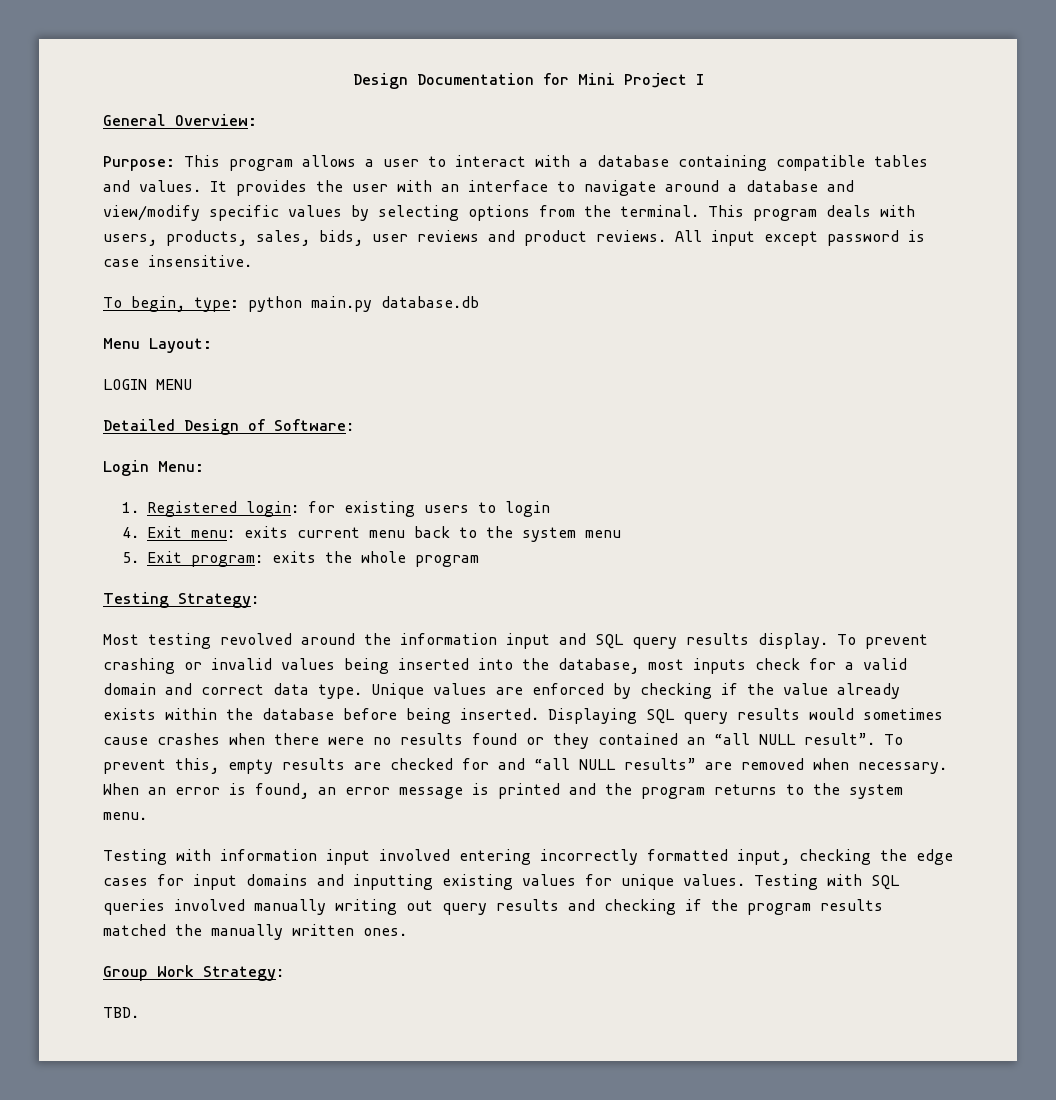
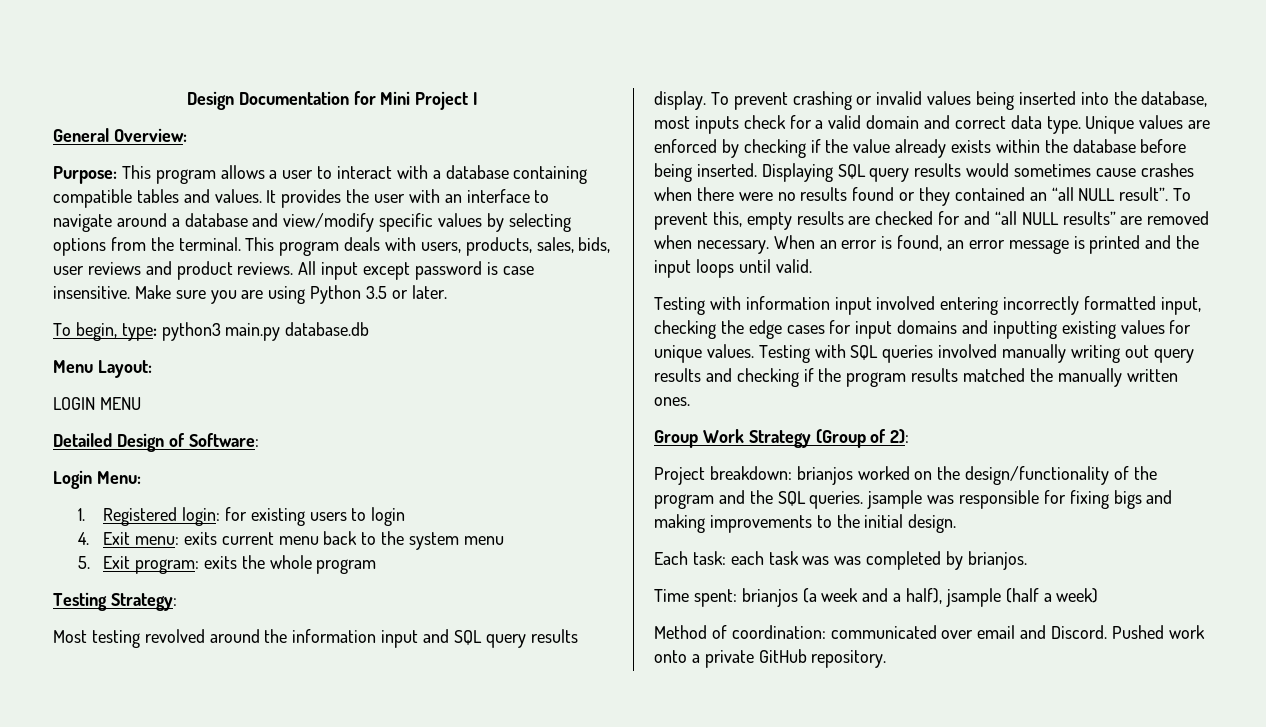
(252, 261) none -> [134,285,447,304] Make sure you are using Python 3.5 or later.
[248,296,302,312] python -> [161,322,221,341] python3
[641,783,903,799] [103,812,147,820] program returns to the system menu. -> [654,259,812,278] input loops until valid.
[203,966,284,981] [103,1007,139,1018] Strategy: // TBD. -> [748,429,910,448] [654,466,1157,485] [654,490,1173,509] [654,514,957,533] [654,551,1027,570] [654,588,1099,607] [654,625,1205,639] [654,649,887,668] Strategy (Group of 2): // Project breakdown: brianjos worked on the design/functionality of the program and the SQL queries. jsample was responsible for fixing bigs and making improvements to the initial design. // Each task: each task was was completed by brianjos. // Time spent: brianjos (a week and a half), jsample (half a week) // Method of coordination: communicated over email and Discord. Pushed work onto a private GitHub repository.

